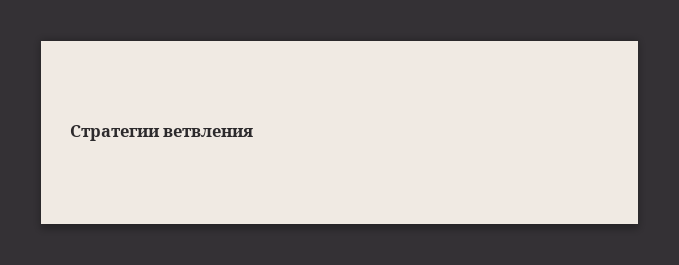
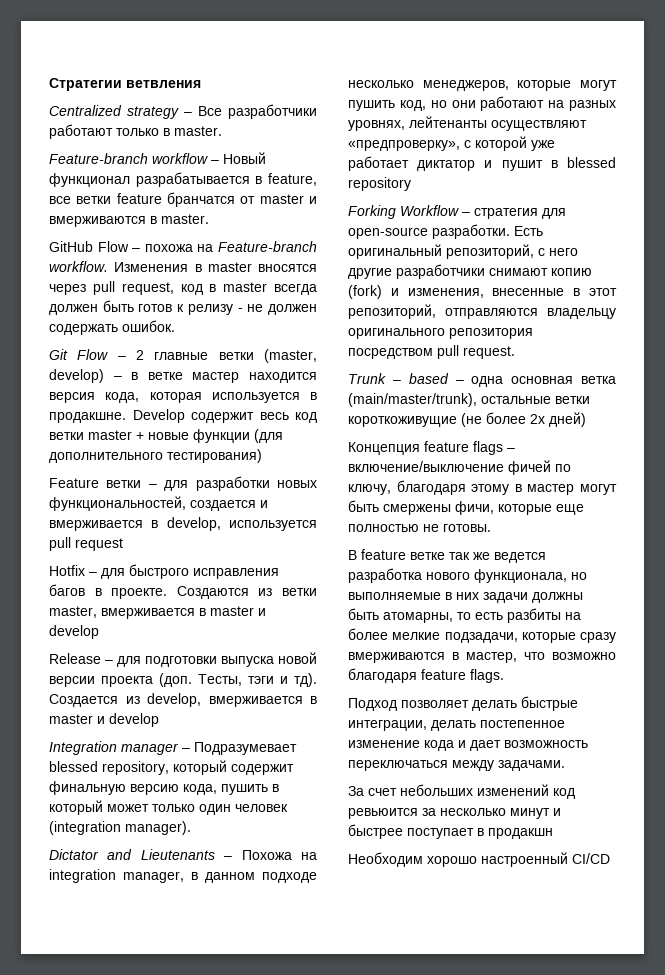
(254, 132) none -> [49,104,317,119] [49,124,222,139] [49,152,266,164] [49,172,317,187] [49,192,317,207] [49,214,209,227] [49,241,317,252] [49,261,317,272] [49,281,317,295] [49,300,317,315] [49,320,175,335] [49,349,317,363] [49,369,317,383] [49,392,317,403] [49,409,317,423] [49,429,283,443] [49,449,262,463] [49,476,317,491] [49,496,268,511] [49,517,317,531] [49,537,123,551] [49,564,279,579] [49,584,317,599] [49,606,266,619] [49,625,99,639] [49,652,317,667] [49,673,317,687] [49,693,317,707] [49,713,159,727] [49,741,297,755] [49,760,294,775] [49,781,279,795] [49,800,288,815] [49,821,191,835] [49,849,317,860] [49,869,317,883] [348,80,617,91] [348,96,616,111] [348,116,587,131] [348,136,555,151] [348,156,616,171] [348,177,411,191] [348,205,566,219] [348,224,543,239] [348,244,578,259] [348,264,592,279] [348,285,617,299] [348,304,616,319] [348,328,533,339] [348,345,515,359] [348,373,616,387] [348,393,590,407] [348,412,586,427] [348,441,515,455] [348,460,571,475] [348,480,617,495] [348,500,584,515] [348,524,491,532] [348,549,546,563] [348,568,587,583] [348,592,583,603] [348,608,581,623] [348,628,616,643] [348,652,616,663] [348,668,504,683] [348,696,578,711] [348,720,565,731] [348,740,588,751] [348,760,565,771] [348,784,575,799] [348,808,561,819] [348,824,553,839] [348,852,610,867] // Centralized strategy – Все разработчики работают только в master. // Feature-branch workflow – Новый функционал разрабатывается в feature, все ветки feature бранчатся от master и вмерживаются в master. // GitHub Flow – похожа на Feature-branch workflow. Изменения в master вносятся через pull request, код в master всегда должен быть готов к релизу - не должен содержать ошибок. // Git Flow – 2 главные ветки (master, develop) – в ветке мастер находится версия кода, которая используется в продакшне. Develop содержит весь код ветки master + новые функции (для дополнительного тестирования) // Feature ветки – для разработки новых функциональностей, создается и вмерживается в develop, используется pull request // Hotfix – для быстрого исправления багов в проекте. Создаются из ветки master, вмерживается в master и develop // Release – для подготовки выпуска новой версии проекта (доп. Тесты, тэги и тд). Создается из develop, вмерживается в master и develop // Integration manager – Подразумевает blessed repository, который содержит финальную версию кода, пушить в который может только один человек (integration manager). // Dictator and Lieutenants – Похожа на integration manager, в данном подходе несколько менеджеров, которые могут пушить код, но они работают на разных уровнях, лейтенанты осуществляют «предпроверку», с которой уже работает диктатор и пушит в blessed repository // Forking Workflow – стратегия для open-source разработки. Есть оригинальный репозиторий, с него другие разработчики снимают копию (fork) и изменения, внесенные в этот репозиторий, отправляются владельцу оригинального репозитория посредством pull request. // Trunk – based – одна основная ветка (main/master/trunk), остальные ветки короткоживущие (не более 2х дней) // Концепция feature flags – включение/выключение фичей по ключу, благодаря этому в мастер могут быть смержены фичи, которые еще полностью не готовы. // В feature ветке так же ведется разработка нового функционала, но выполняемые в них задачи должны быть атомарны, то есть разбиты на более мелкие подзадачи, которые сразу вмерживаются в мастер, что возможно благодаря feature flags. // Подход позволяет делать быстрые интеграции, делать постепенное изменение кода и дает возможность переключаться между задачами. // За счет небольших изменений код ревьюится за несколько минут и быстрее поступает в продакшн // Необходим хорошо настроенный CI/CD

